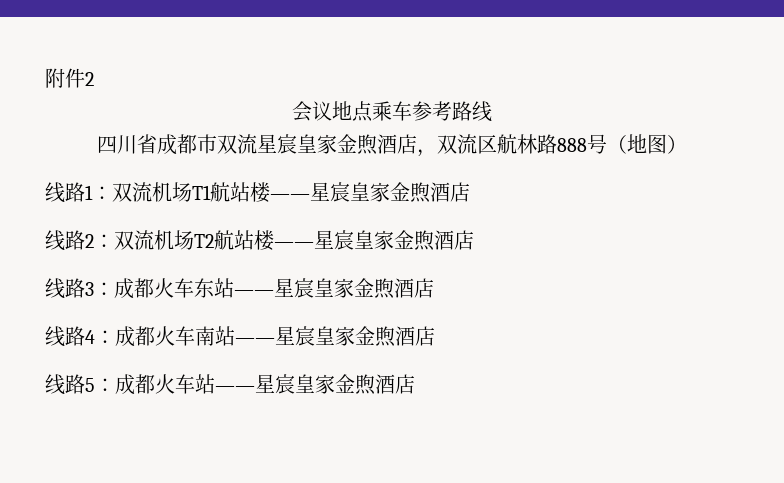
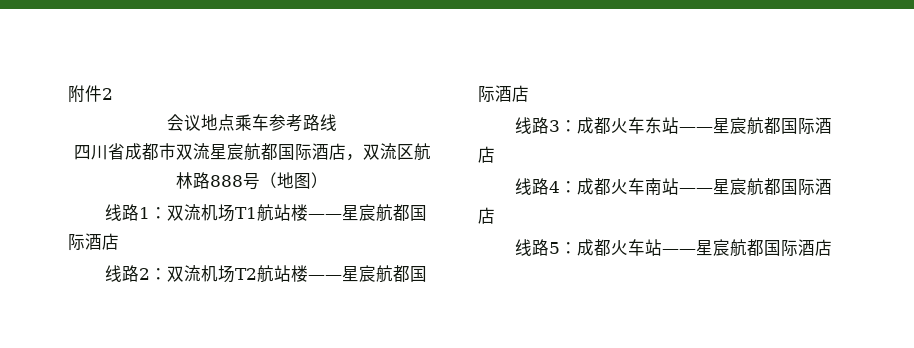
[297,134,378,155] 皇家金煦 -> [243,143,312,161] 航都国际
[350,182,431,203] 皇家金煦 -> [376,204,428,221] [68,233,85,251] 航都国际
[354,230,435,251] 皇家金煦 -> [376,265,428,282] [478,85,495,103] 航都国际
[314,278,395,299] 皇家金煦 -> [747,117,816,135] 航都国际
[315,326,396,347] 皇家金煦 -> [747,178,816,196] 航都国际
[295,374,376,395] 皇家金煦 -> [730,239,799,257] 航都国际

